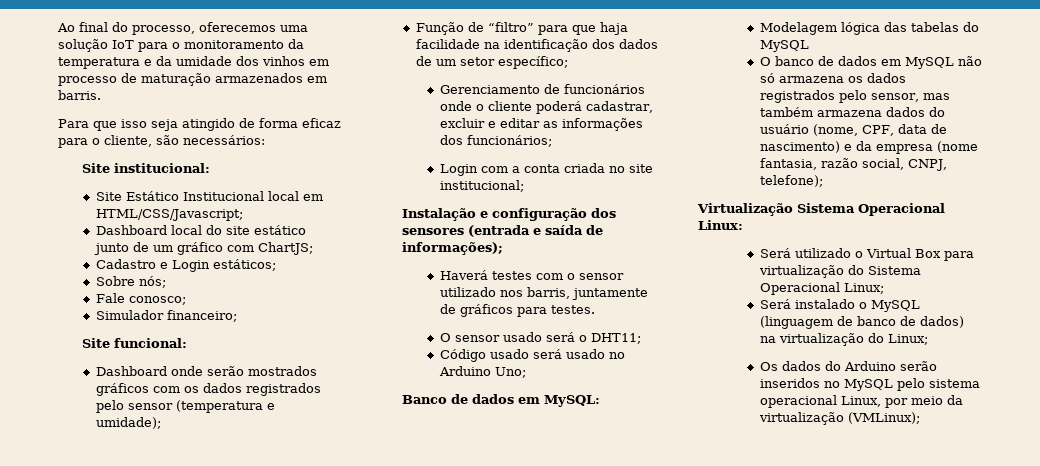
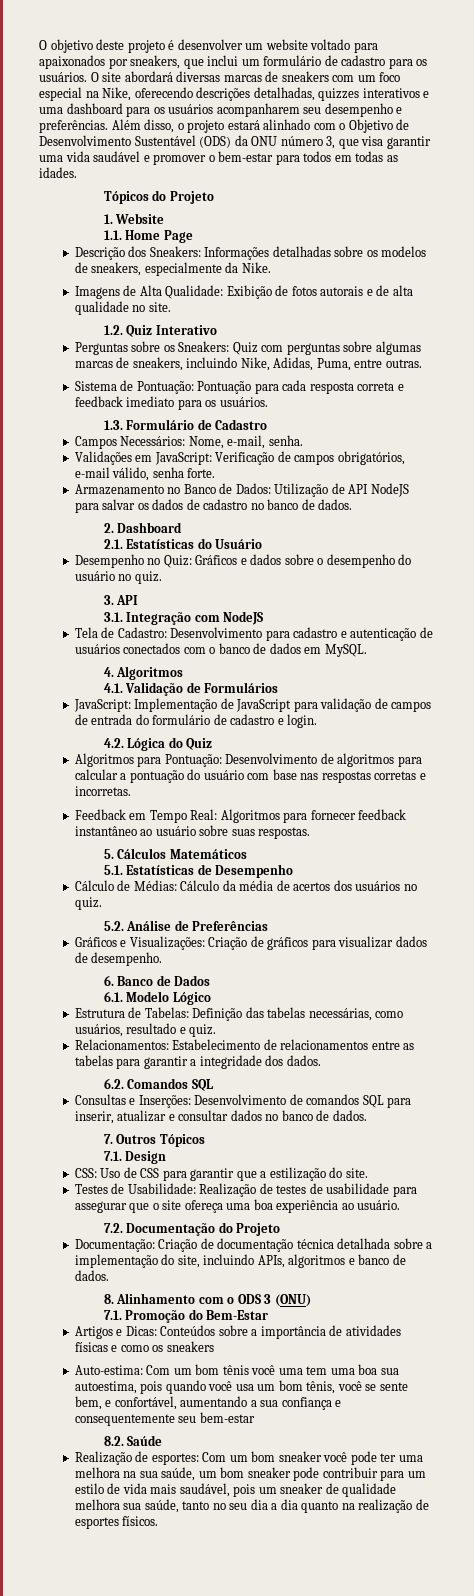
[57,22,308,35] [58,39,304,52] [58,56,329,69] [58,73,327,86] [58,90,101,100] [58,118,341,131] [58,135,265,148] [81,163,210,173] [95,191,323,201] [95,209,243,221] [95,225,306,235] [93,242,313,255] [95,259,276,272] [95,276,166,288] [95,293,186,305] [95,310,237,322] [81,338,187,348] [95,366,317,376] [95,383,321,396] [95,400,275,413] [95,417,161,429] [415,22,628,35] [415,39,658,52] [415,56,568,69] [439,84,645,94] [439,101,653,114] [439,118,643,131] [439,135,552,147] [439,163,653,176] [439,180,524,192] [401,208,616,221] [401,225,603,237] [401,242,503,255] [439,270,624,280] [439,287,648,300] [439,304,595,317] [439,332,641,344] [439,349,625,362] [438,366,526,378] [401,394,600,407] [759,22,979,35] [759,40,809,52] [759,56,982,69] [759,73,906,83] [759,90,950,103] [759,107,945,117] [759,124,947,136] [759,141,978,154] [759,158,947,171] [759,175,823,187] [697,203,945,216] [698,220,743,230] [759,248,974,261] [758,265,921,278] [759,282,884,295] [759,299,920,312] [759,316,964,329] [759,333,928,346] [759,361,937,371] [759,378,980,391] [759,395,963,408] [758,412,920,425] Ao final do processo, oferecemos uma solução IoT para o monitoramento da temperatura e da umidade dos vinhos em processo de maturação armazenados em barris. // Para que isso seja atingido de forma eficaz para o cliente, são necessários: // Site institucional: // Site Estático Institucional local em HTML/CSS/Javascript; // Dashboard local do site estático junto de um gráfico com ChartJS; // Cadastro e Login estáticos; // Sobre nós; // Fale conosco; // Simulador financeiro; // Site funcional: // Dashboard onde serão mostrados gráficos com os dados registrados pelo sensor (temperatura e umidade); // Função de “filtro” para que haja facilidade na identificação dos dados de um setor específico; // Gerenciamento de funcionários onde o cliente poderá cadastrar, excluir e editar as informações dos funcionários; // Login com a conta criada no site institucional; // Instalação e configuração dos sensores (entrada e saída de informações); // Haverá testes com o sensor utilizado nos barris, juntamente de gráficos para testes. // O sensor usado será o DHT11; // Código usado será usado no Arduino Uno; // Banco de dados em MySQL: // Modelagem lógica das tabelas do MySQL // O banco de dados em MySQL não só armazena os dados registrados pelo sensor, mas também armazena dados do usuário (nome, CPF, data de nascimento) e da empresa (nome fantasia, razão social, CNPJ, telefone); // Virtualização Sistema Operacional Linux: // Será utilizado o Virtual Box para virtualização do Sistema Operacional Linux; // Será instalado o MySQL (linguagem de banco de dados) na virtualização do Linux; // Os dados do Arduino serão inseridos no MySQL pelo sistema operacional Linux, por meio da virtualização (VMLinux); -> [39,39,378,53] [39,55,428,69] [39,71,401,82] [39,87,430,101] [39,103,403,117] [39,119,410,133] [39,135,431,149] [39,151,398,165] [39,167,77,178] [103,190,214,204] [103,213,165,224] [103,230,193,243] [74,246,427,260] [74,262,271,276] [74,285,413,299] [74,301,171,315] [103,325,217,337] [74,341,421,355] [74,357,422,371] [74,380,404,394] [74,396,268,410] [103,419,268,430] [74,435,303,449] [74,451,405,465] [74,467,216,481] [74,483,409,497] [74,499,353,513] [103,522,183,533] [103,538,263,549] [74,554,412,568] [74,571,162,584] [103,595,139,605] [103,611,264,625] [74,627,433,641] [74,643,367,657] [103,666,184,680] [103,682,279,696] [73,698,432,712] [74,714,318,728] [103,737,213,751] [74,753,422,767] [74,769,426,783] [74,786,131,796] [74,809,407,823] [74,825,311,839] [103,848,247,859] [103,864,294,878] [74,880,417,891] [74,897,102,910] [103,920,269,931] [74,936,427,950] [74,952,163,966] [103,975,211,986] [103,991,211,1005] [74,1007,404,1021] [74,1023,217,1037] [74,1039,415,1050] [74,1055,321,1069] [103,1078,213,1091] [74,1094,412,1108] [74,1110,367,1124] [103,1134,205,1147] [103,1151,167,1164] [74,1167,368,1181] [74,1183,417,1197] [74,1199,401,1213] [103,1222,281,1236] [74,1238,433,1252] [74,1254,406,1268] [74,1270,109,1281] [103,1293,311,1307] [103,1309,269,1323] [74,1325,401,1339] [74,1341,214,1352] [74,1364,399,1375] [74,1380,408,1394] [74,1396,342,1410] [74,1412,255,1426] [103,1435,163,1446] [74,1451,423,1465] [74,1467,426,1481] [74,1483,397,1497] [74,1499,429,1513] [74,1516,159,1529] O objetivo deste projeto é desenvolver um website voltado para apaixonados por sneakers, que inclui um formulário de cadastro para os usuários. O site abordará diversas marcas de sneakers com um foco especial na Nike, oferecendo descrições detalhadas, quizzes interativos e uma dashboard para os usuários acompanharem seu desempenho e preferências. Além disso, o projeto estará alinhado com o Objetivo de Desenvolvimento Sustentável (ODS) da ONU número 3, que visa garantir uma vida saudável e promover o bem-estar para todos em todas as idades. // Tópicos do Projeto // 1. Website // 1.1. Home Page // Descrição dos Sneakers: Informações detalhadas sobre os modelos de sneakers, especialmente da Nike. // Imagens de Alta Qualidade: Exibição de fotos autorais e de alta qualidade no site. // 1.2. Quiz Interativo // Perguntas sobre os Sneakers: Quiz com perguntas sobre algumas marcas de sneakers, incluindo Nike, Adidas, Puma, entre outras. // Sistema de Pontuação: Pontuação para cada resposta correta e feedback imediato para os usuários. // 1.3. Formulário de Cadastro // Campos Necessários: Nome, e-mail, senha. // Validações em JavaScript: Verificação de campos obrigatórios, e-mail válido, senha forte. // Armazenamento no Banco de Dados: Utilização de API NodeJS para salvar os dados de cadastro no banco de dados. // 2. Dashboard // 2.1. Estatísticas do Usuário // Desempenho no Quiz: Gráficos e dados sobre o desempenho do usuário no quiz. // 3. API // 3.1. Integração com NodeJS // Tela de Cadastro: Desenvolvimento para cadastro e autenticação de usuários conectados com o banco de dados em MySQL. // 4. Algoritmos // 4.1. Validação de Formulários // JavaScript: Implementação de JavaScript para validação de campos de entrada do formulário de cadastro e login. // 4.2. Lógica do Quiz // Algoritmos para Pontuação: Desenvolvimento de algoritmos para calcular a pontuação do usuário com base nas respostas corretas e incorretas. // Feedback em Tempo Real: Algoritmos para fornecer feedback instantâneo ao usuário sobre suas respostas. // 5. Cálculos Matemáticos // 5.1. Estatísticas de Desempenho // Cálculo de Médias: Cálculo da média de acertos dos usuários no quiz. // 5.2. Análise de Preferências // Gráficos e Visualizações: Criação de gráficos para visualizar dados de desempenho. // 6. Banco de Dados // 6.1. Modelo Lógico // Estrutura de Tabelas: Definição das tabelas necessárias, como usuários, resultado e quiz. // Relacionamentos: Estabelecimento de relacionamentos entre as tabelas para garantir a integridade dos dados. // 6.2. Comandos SQL // Consultas e Inserções: Desenvolvimento de comandos SQL para inserir, atualizar e consultar dados no banco de dados. // 7. Outros Tópicos // 7.1. Design // CSS: Uso de CSS para garantir que a estilização do site. // Testes de Usabilidade: Realização de testes de usabilidade para assegurar que o site ofereça uma boa experiência ao usuário. // 7.2. Documentação do Projeto // Documentação: Criação de documentação técnica detalhada sobre a implementação do site, incluindo APIs, algoritmos e banco de dados. // 8. Alinhamento com o ODS 3 (ONU) // 7.1. Promoção do Bem-Estar // Artigos e Dicas: Conteúdos sobre a importância de atividades físicas e como os sneakers // Auto-estima: Com um bom tênis você uma tem uma boa sua autoestima, pois quando você usa um bom tênis, você se sente bem, e confortável, aumentando a sua confiança e consequentemente seu bem-estar // 8.2. Saúde // Realização de esportes: Com um bom sneaker você pode ter uma melhora na sua saúde, um bom sneaker pode contribuir para um estilo de vida mais saudável, pois um sneaker de qualidade melhora sua saúde, tanto no seu dia a dia quanto na realização de esportes físicos.

